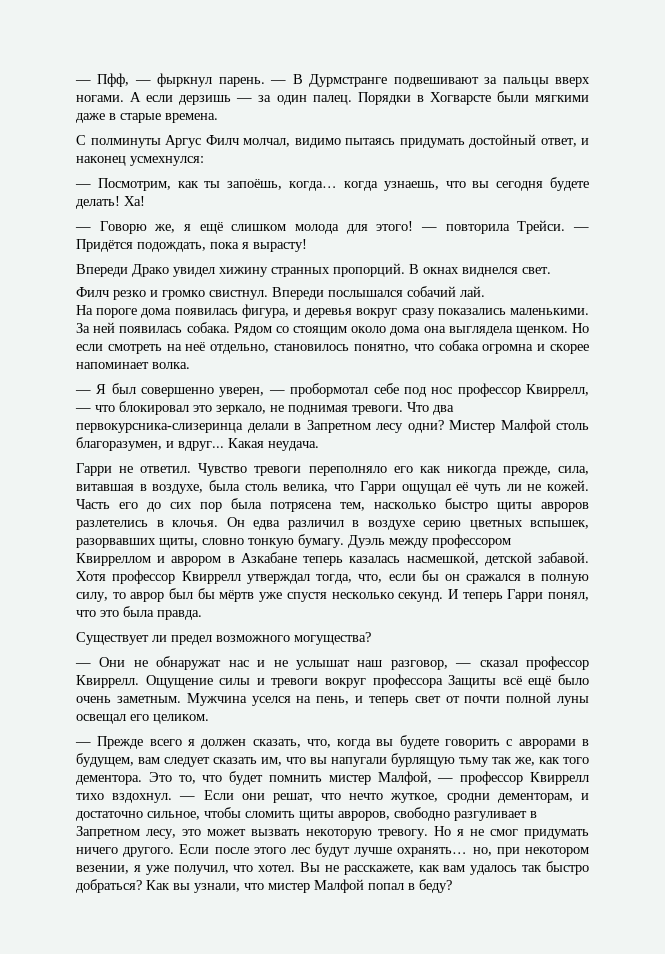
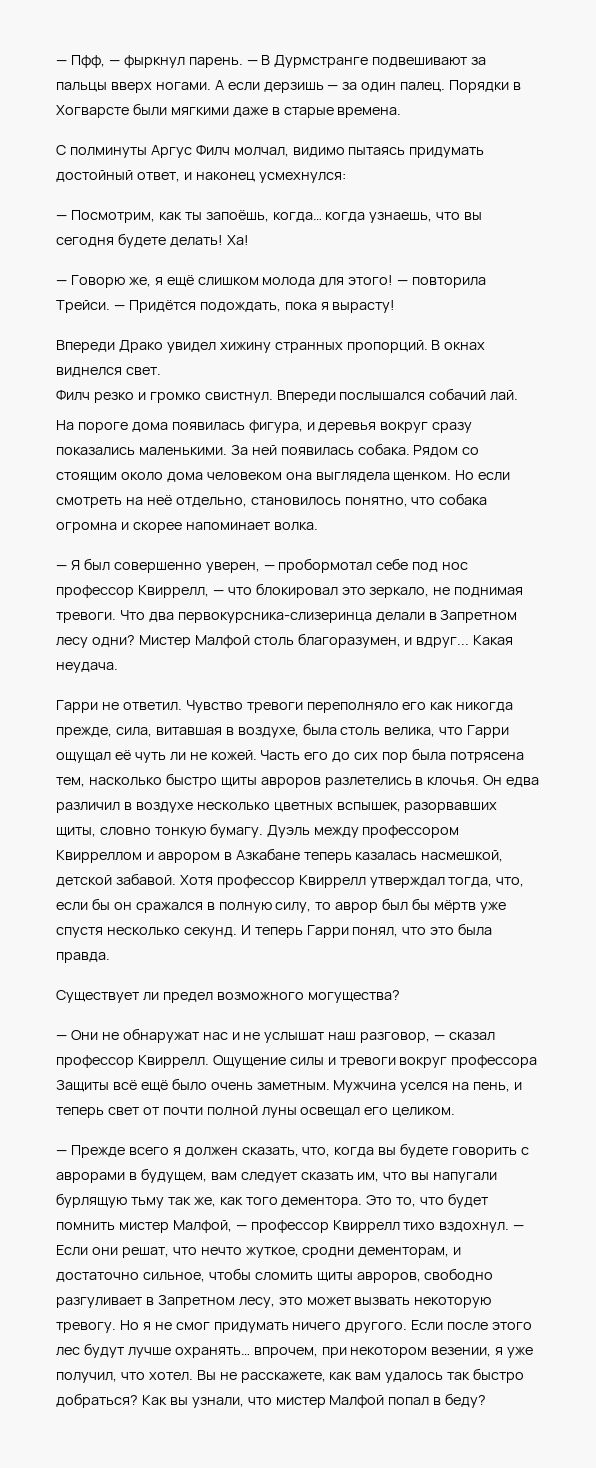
(421, 331) none -> [206,472,282,481] человеком
[423,520,461,530] серию -> [196,802,270,811] несколько
[472,847,492,856] но, -> [253,1347,318,1358] впрочем,

